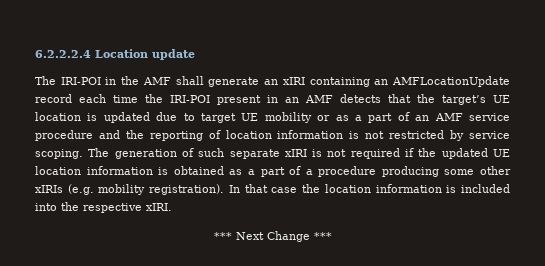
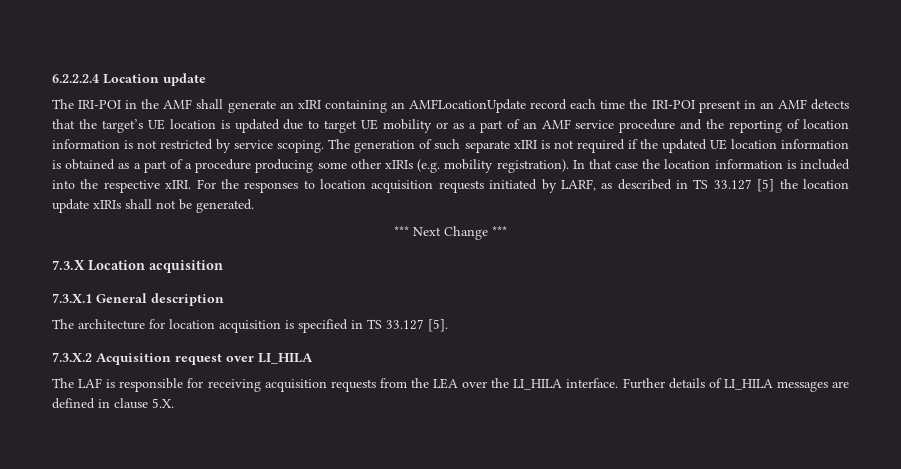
[213,231,332,242] // *** Next Change *** -> [196,179,850,193] [52,199,254,213] [394,226,507,240] [52,260,223,273] [52,293,224,306] [52,319,448,333] [52,352,313,365] [52,378,850,392] [52,398,174,409] For the responses to location acquisition requests initiated by LARF, as described in TS 33.127 [5] the location update xIRIs shall not be generated. // *** Next Change *** // 7.3.X Location acquisition // 7.3.X.1 General description // The architecture for location acquisition is specified in TS 33.127 [5]. // 7.3.X.2 Acquisition request over LI_HILA // The LAF is responsible for receiving acquisition requests from the LEA over the LI_HILA interface. Further details of LI_HILA messages are defined in clause 5.X.

